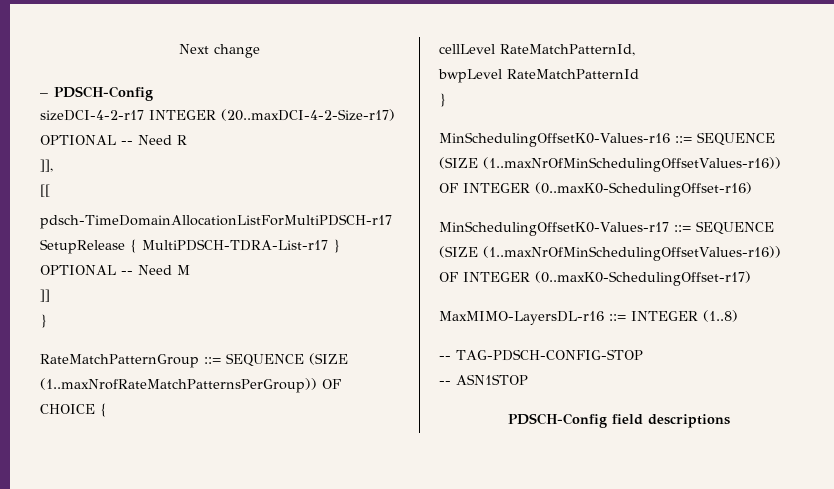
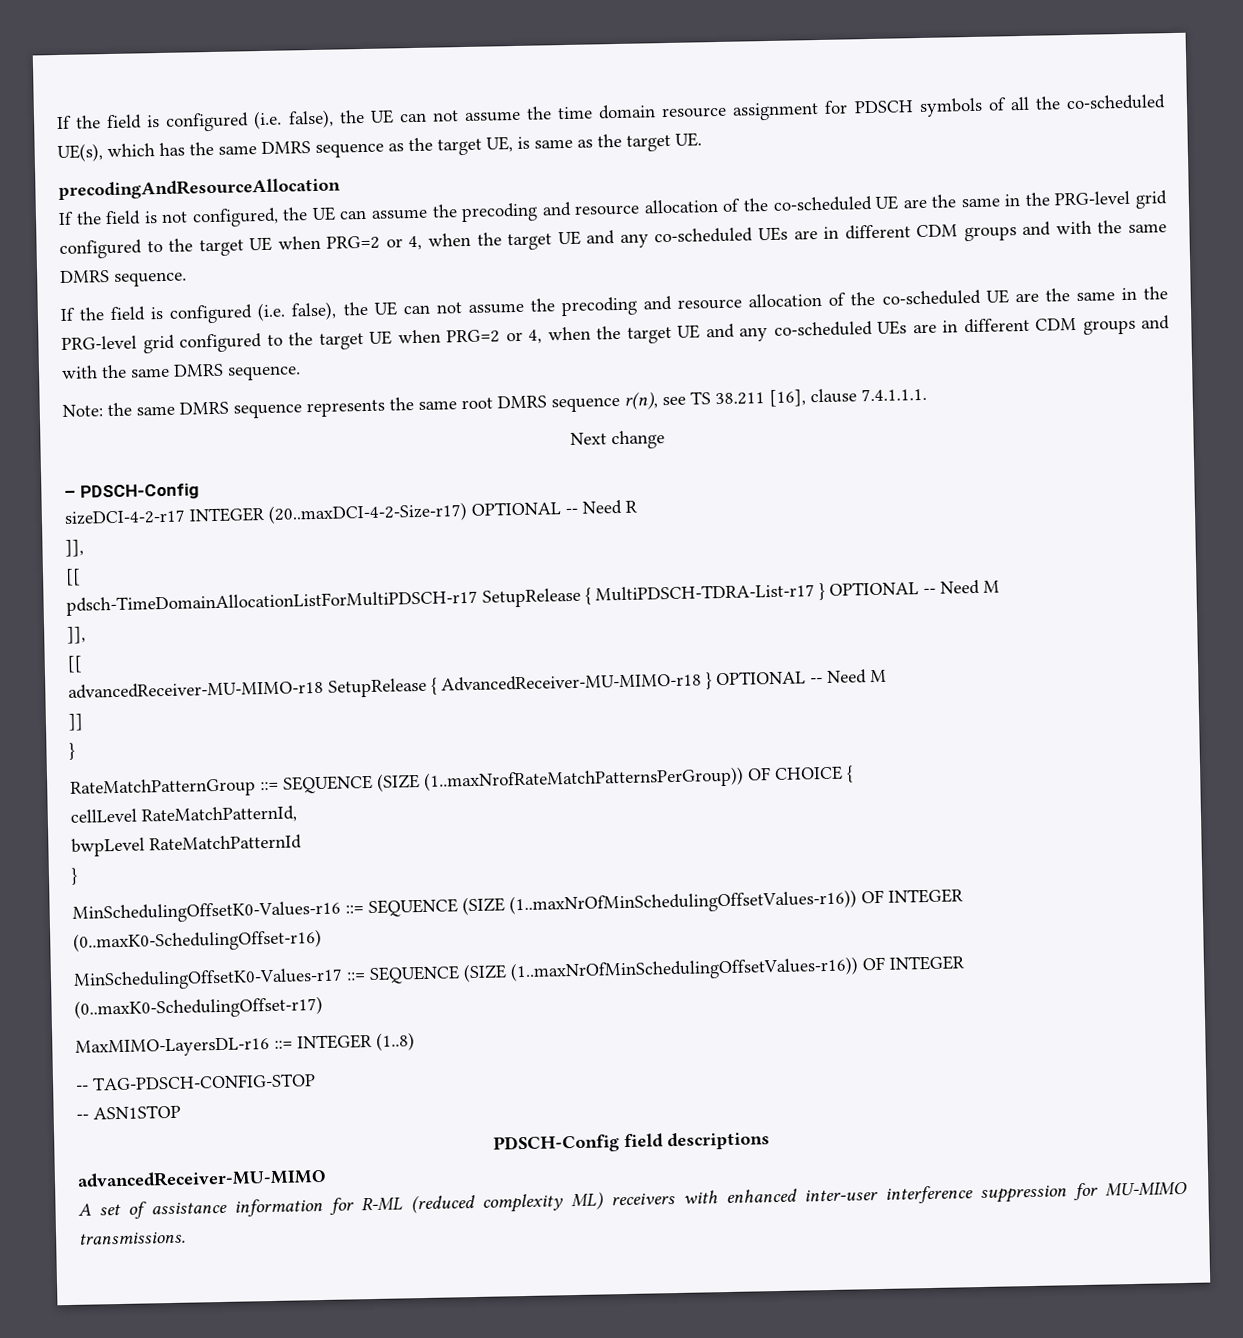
(179, 49) none -> [56,94,1166,132] [57,132,702,163] [58,177,341,201] [58,190,1168,228] [59,220,1167,259] [60,270,187,287] [60,286,1169,324] [61,315,1170,354] [61,363,301,381] [62,387,927,419] If the field is configured (i.e. false), the UE can not assume the time domain resource assignment for PDSCH symbols of all the co-scheduled UE(s), which has the same DMRS sequence as the target UE, is same as the target UE. // precodingAndResourceAllocation // If the field is not configured, the UE can assume the precoding and resource allocation of the co-scheduled UE are the same in the PRG-level grid configured to the target UE when PRG=2 or 4, when the target UE and any co-scheduled UEs are in different CDM groups and with the same DMRS sequence. // If the field is configured (i.e. false), the UE can not assume the precoding and resource allocation of the co-scheduled UE are the same in the PRG-level grid configured to the target UE when PRG=2 or 4, when the target UE and any co-scheduled UEs are in different CDM groups and with the same DMRS sequence. // Note: the same DMRS sequence represents the same root DMRS sequence r(n), see TS 38.211 [16], clause 7.4.1.1.1. //
(190, 270) none -> [67,626,86,644] [67,655,82,673] [68,669,887,699] // ]], // [[ // advancedReceiver-MU-MIMO-r18 SetupRelease { AdvancedReceiver-MU-MIMO-r18 } OPTIONAL -- Need M
(730, 421) none -> [77,1168,327,1188] [78,1181,1188,1219] [79,1231,186,1245] // advancedReceiver-MU-MIMO // A set of assistance information for R-ML (reduced complexity ML) receivers with enhanced inter-user interference suppression for MU-MIMO transmissions.

